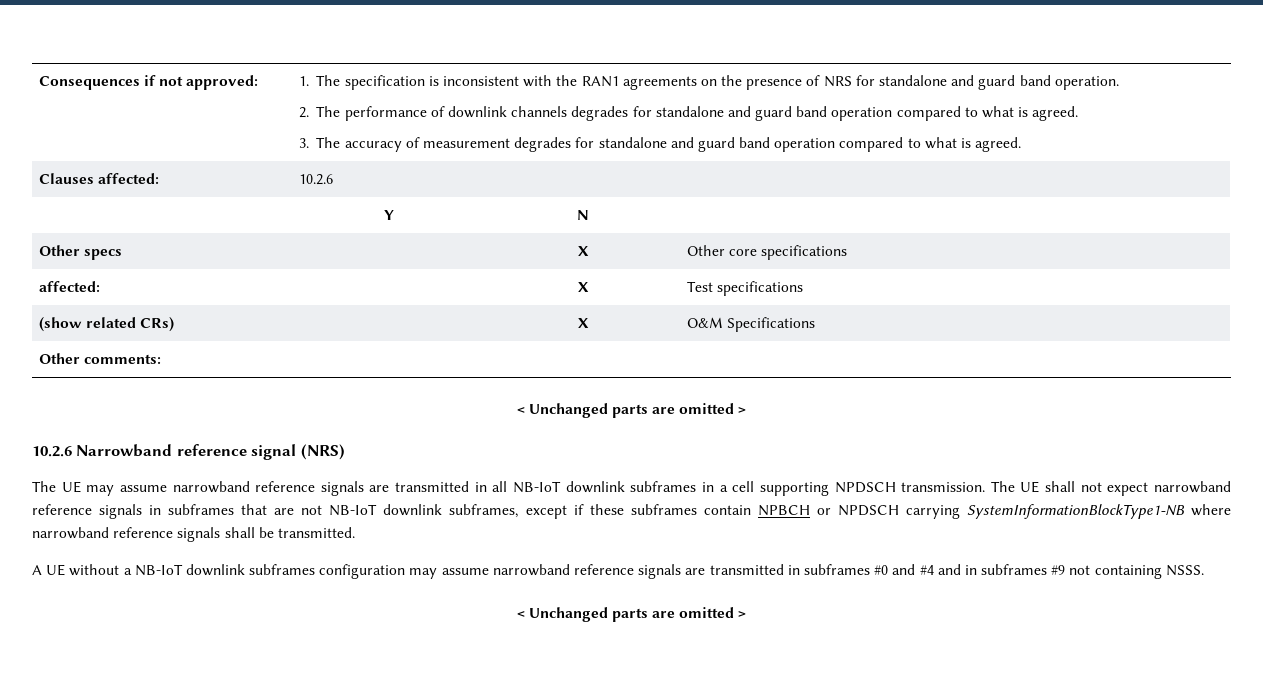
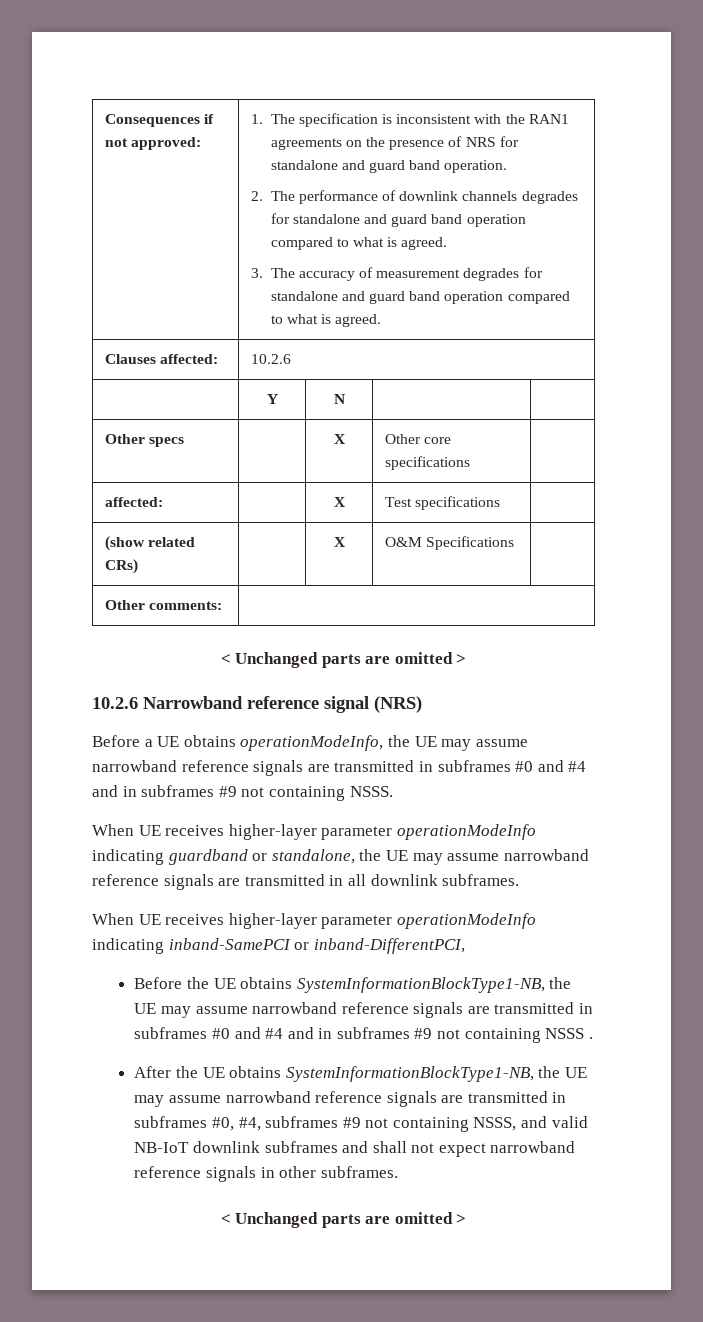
[32,481,1232,496] [32,504,1231,519] [32,527,355,542] [32,564,406,579] The UE may assume narrowband reference signals are transmitted in all NB-IoT downlink subframes in a cell supporting NPDSCH transmission. The UE shall not expect narrowband reference signals in subframes that are not NB-IoT downlink subframes, except if these subframes contain NPBCH or NPDSCH carrying SystemInformationBlockType1-NB where narrowband reference signals shall be transmitted. // A UE without a NB-IoT downlink subframes configuration -> [92,735,437,751] Before a UE obtains operationModeInfo, the UE
(1204, 570) none -> [92,824,536,840] [92,849,589,865] [92,874,520,890] [92,913,536,929] [92,938,465,954] [134,977,572,993] [134,1002,594,1018] [134,1027,593,1043] [134,1066,587,1082] [134,1091,567,1107] [134,1116,588,1132] [134,1141,576,1157] [134,1166,398,1182] // When UE receives higher-layer parameter operationModeInfo indicating guardband or standalone, the UE may assume narrowband reference signals are transmitted in all downlink subframes. // When UE receives higher-layer parameter operationModeInfo indicating inband-SamePCI or inband-DifferentPCI, // Before the UE obtains SystemInformationBlockType1-NB, the UE may assume narrowband reference signals are transmitted in subframes #0 and #4 and in subframes #9 not containing NSSS . // After the UE obtains SystemInformationBlockType1-NB, the UE may assume narrowband reference signals are transmitted in subframes #0, #4, subframes #9 not containing NSSS, and valid NB-IoT downlink subframes and shall not expect narrowband reference signals in other subframes.

